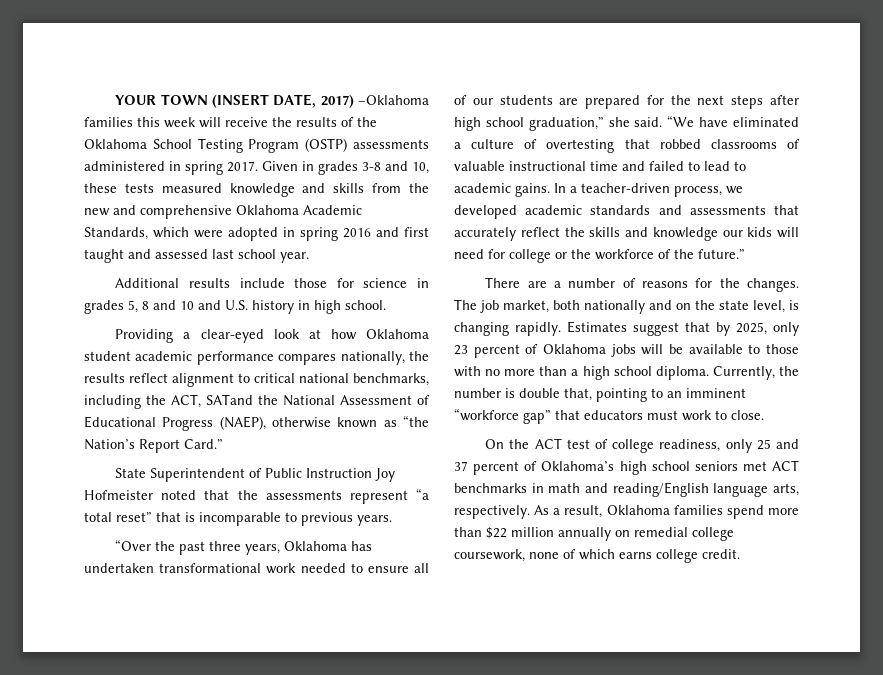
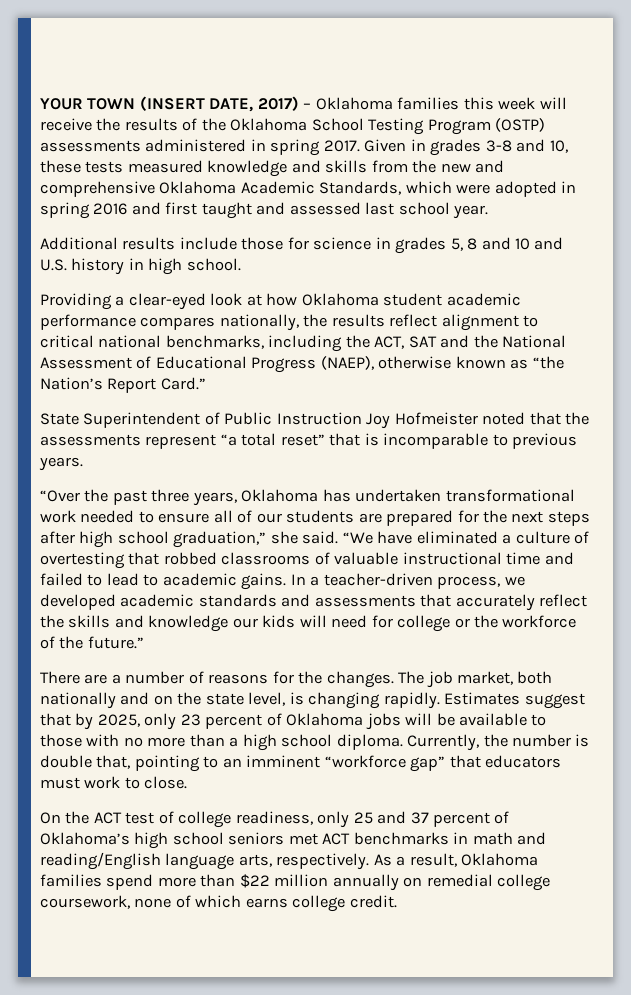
[357,95,429,105] –Oklahoma -> [303,97,393,110] – Oklahoma
[206,394,253,405] SATand -> [408,335,470,348] SAT and

